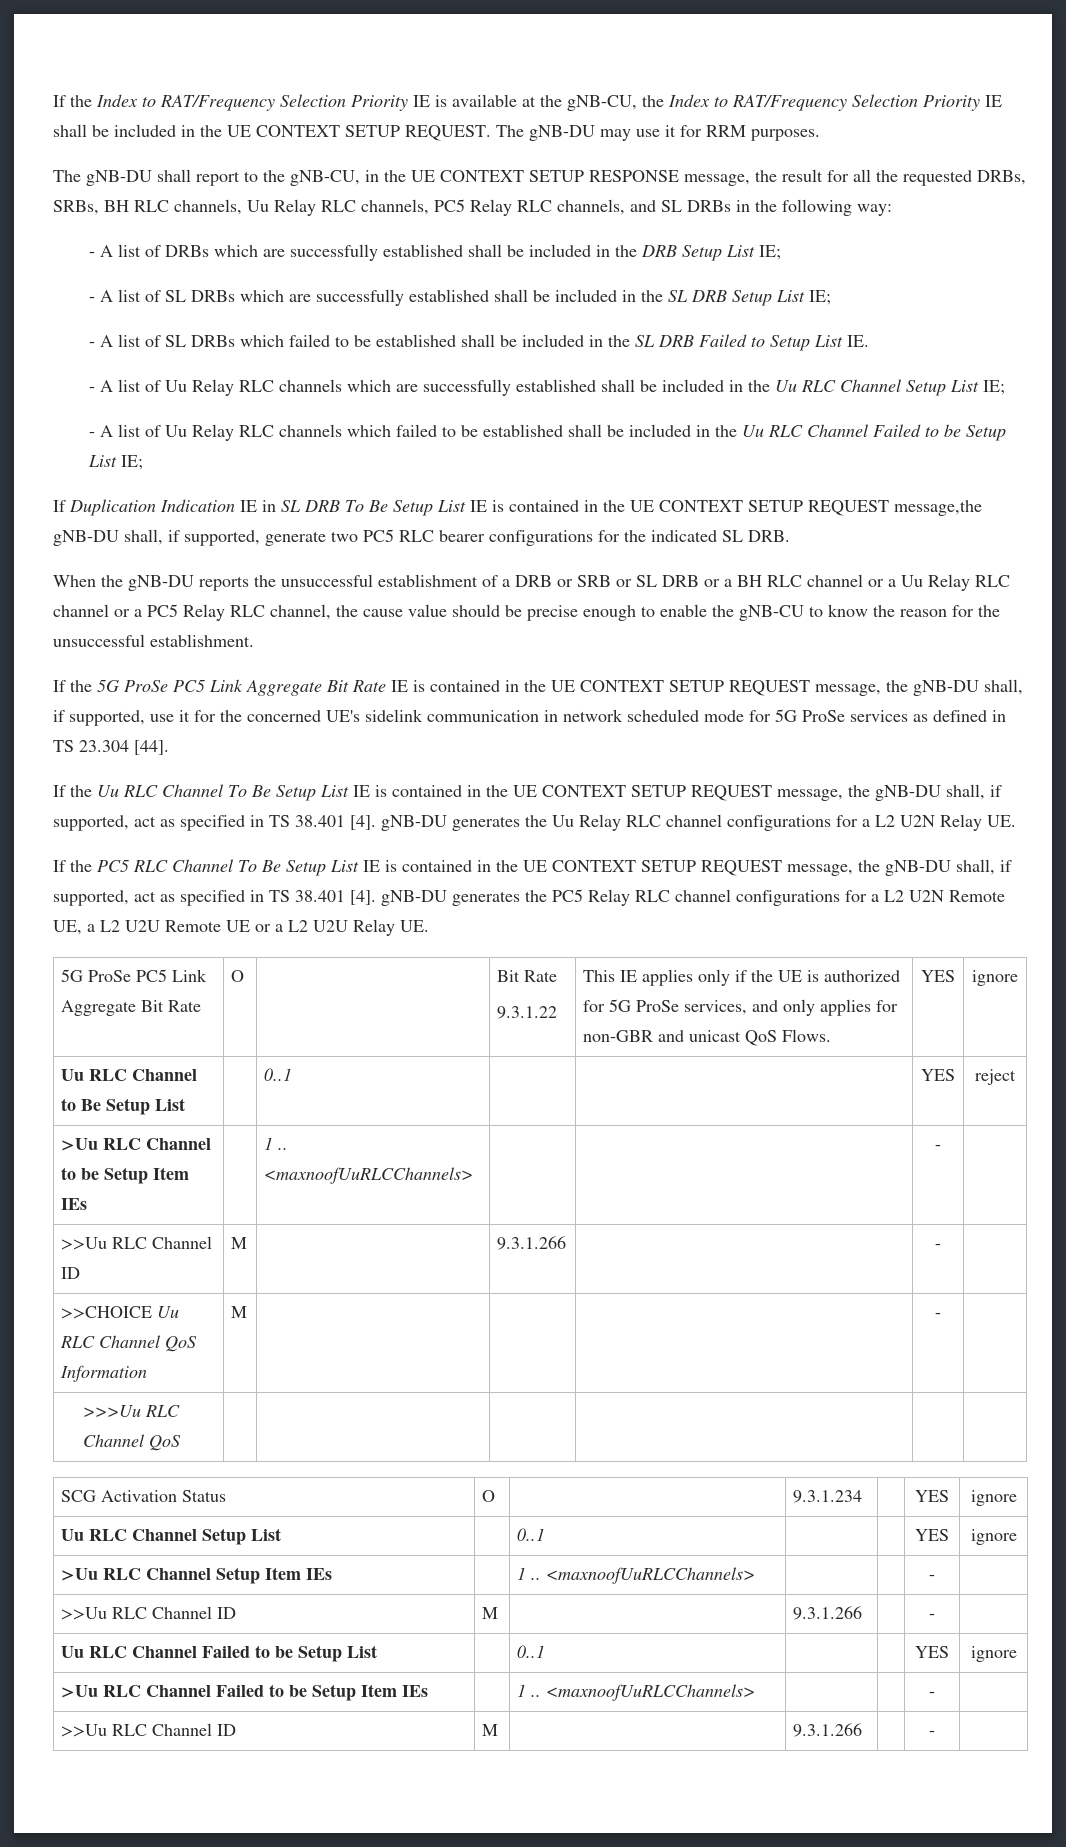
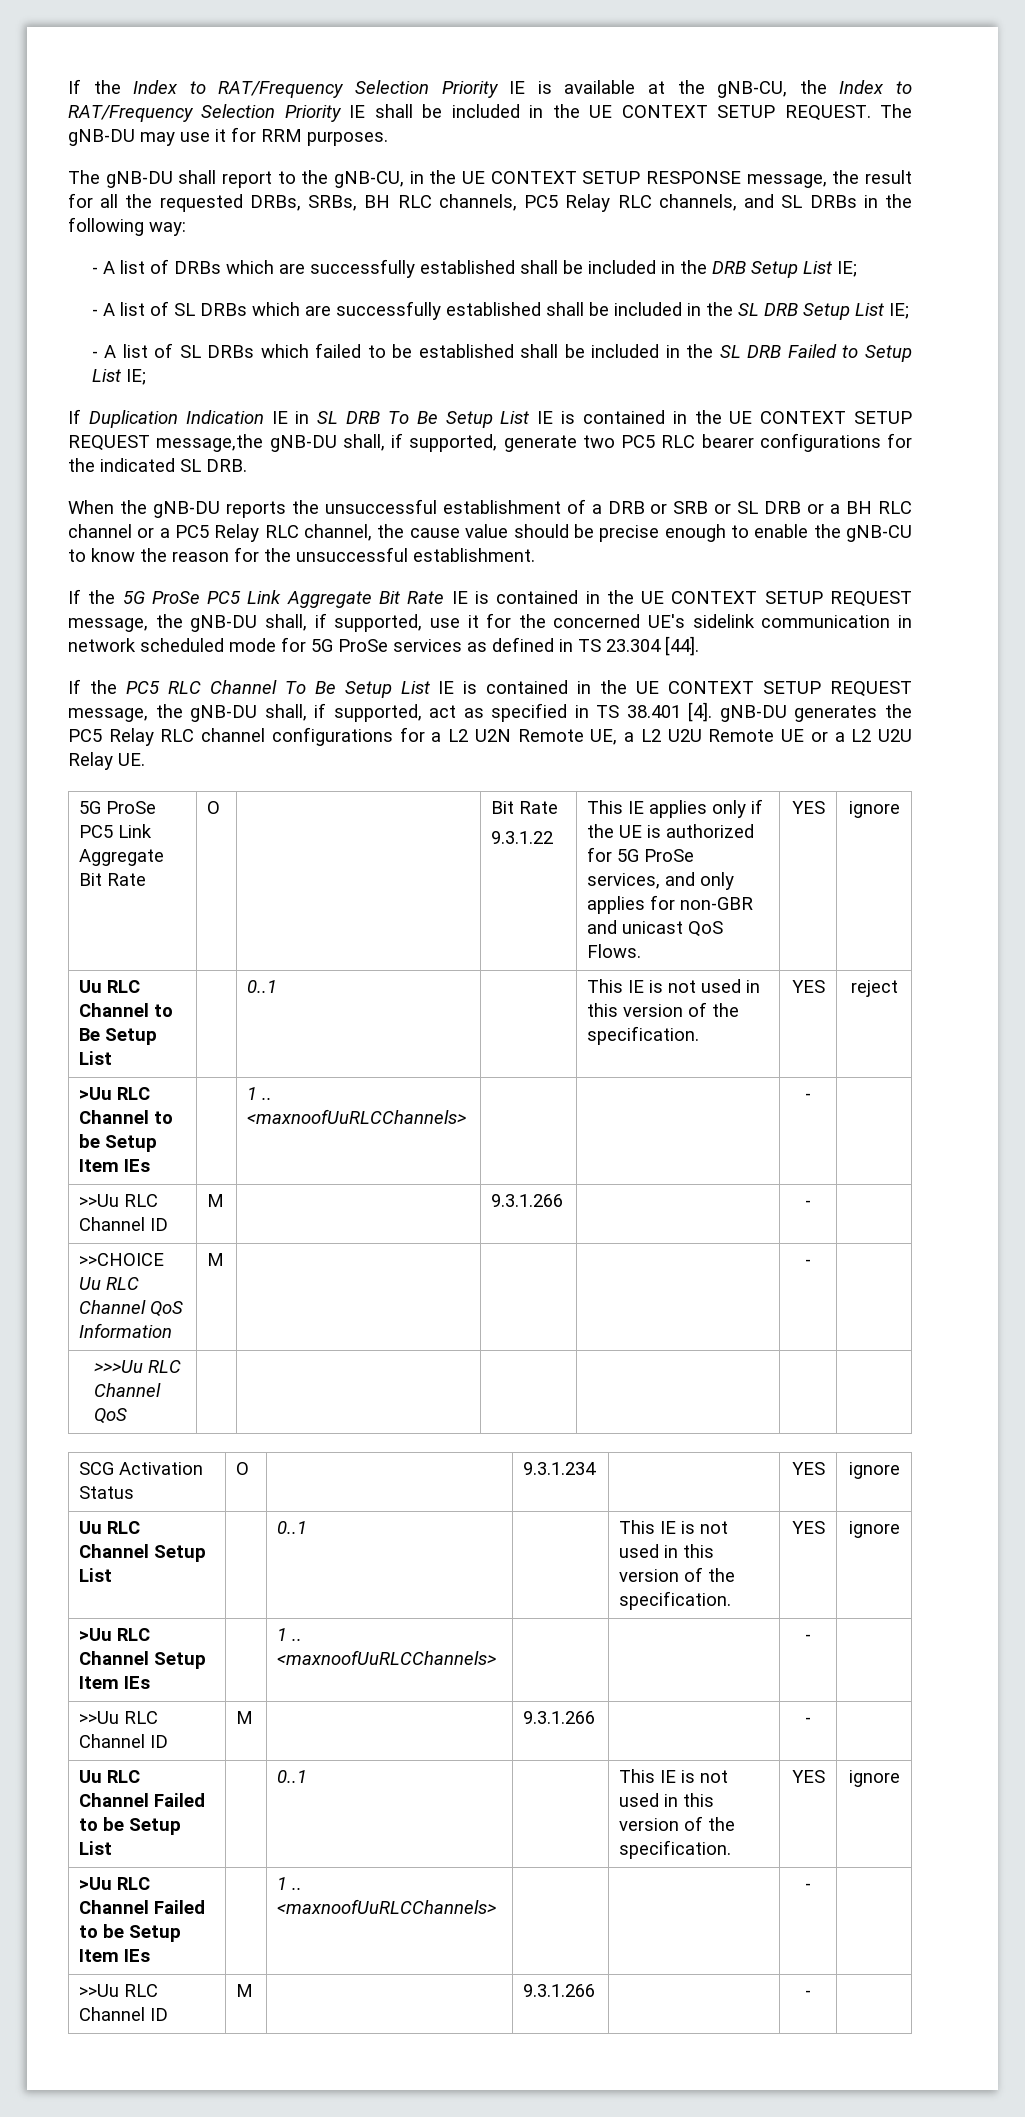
[247,199,429,216] Uu Relay RLC channels, -> (517, 202) none
[846,335,869,347] [88,379,1005,396] [88,424,1006,441] [87,455,117,467] IE. // - A list of Uu Relay RLC channels which are successfully established shall be included in the Uu RLC Channel Setup List IE; // - A list of Uu Relay RLC channels which failed to be established shall be included in the Uu RLC Channel Failed to be Setup List -> (121, 375) none
[901,574,1010,591] [53,604,142,617] Uu Relay RLC channel or a -> (170, 533) none
[53,784,1002,801] [53,814,1016,831] // If the Uu RLC Channel To Be Setup List IE is contained in the UE CONTEXT SETUP REQUEST message, the gNB-DU shall, if supported, act as specified in TS 38.401 [4]. gNB-DU generates the Uu Relay RLC channel configurations for a L2 U2N Relay UE. -> (699, 646) none
(293, 1074) none -> [587,979,761,993] [587,1002,740,1017] [587,1026,700,1045] This IE is not used in this version of the specification.
(546, 1534) none -> [619,1520,729,1534] [619,1544,715,1558] [619,1567,736,1582] [619,1591,732,1610] This IE is not used in this version of the specification.
(546, 1651) none -> [619,1769,729,1783] [619,1793,715,1807] [619,1816,736,1831] [619,1840,732,1859] This IE is not used in this version of the specification.

